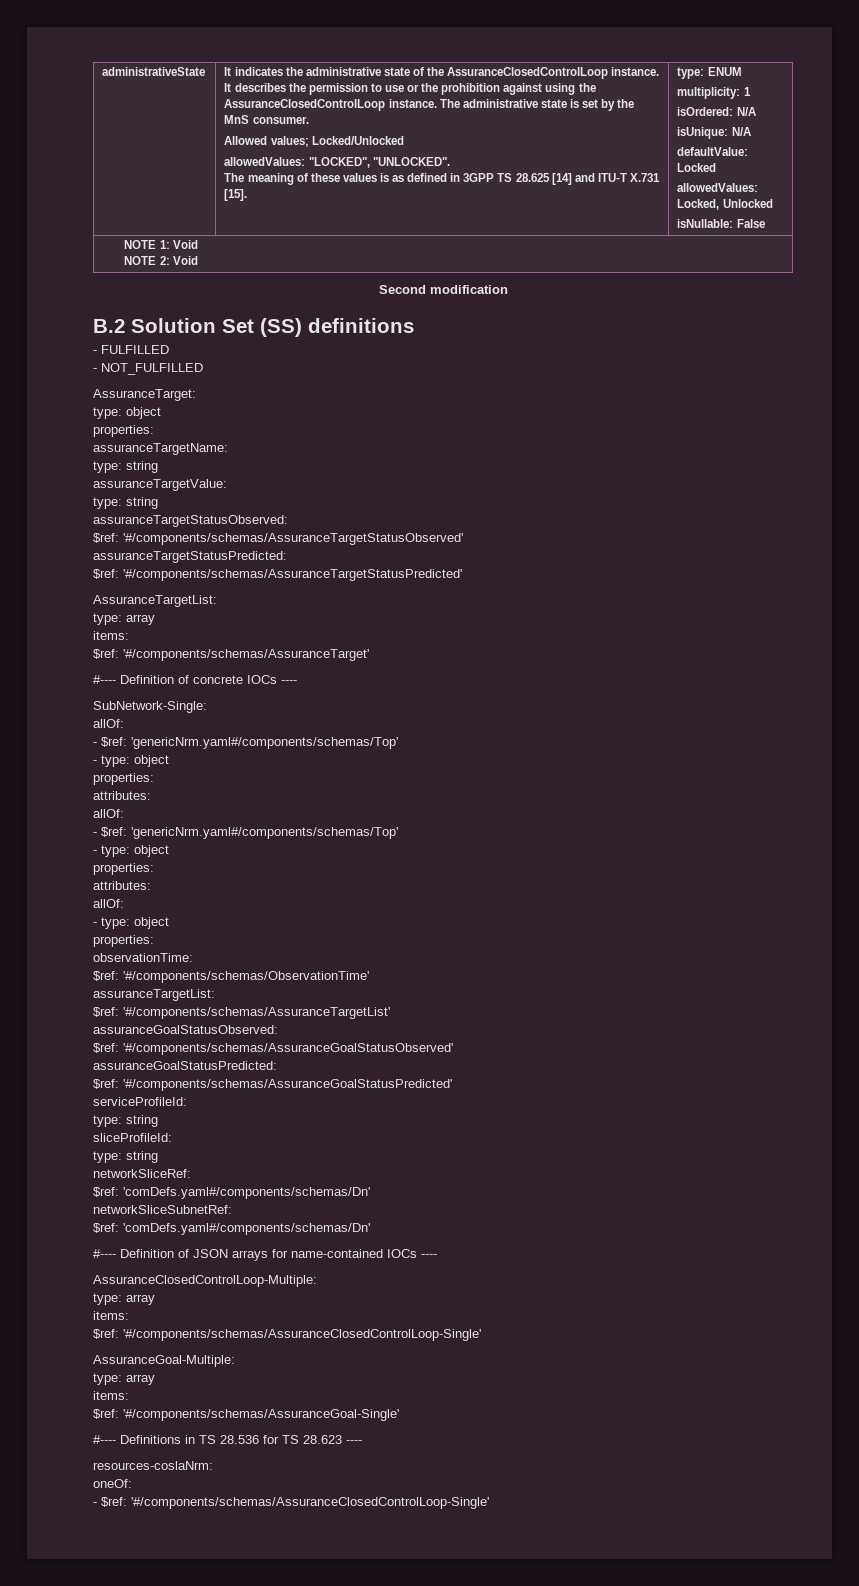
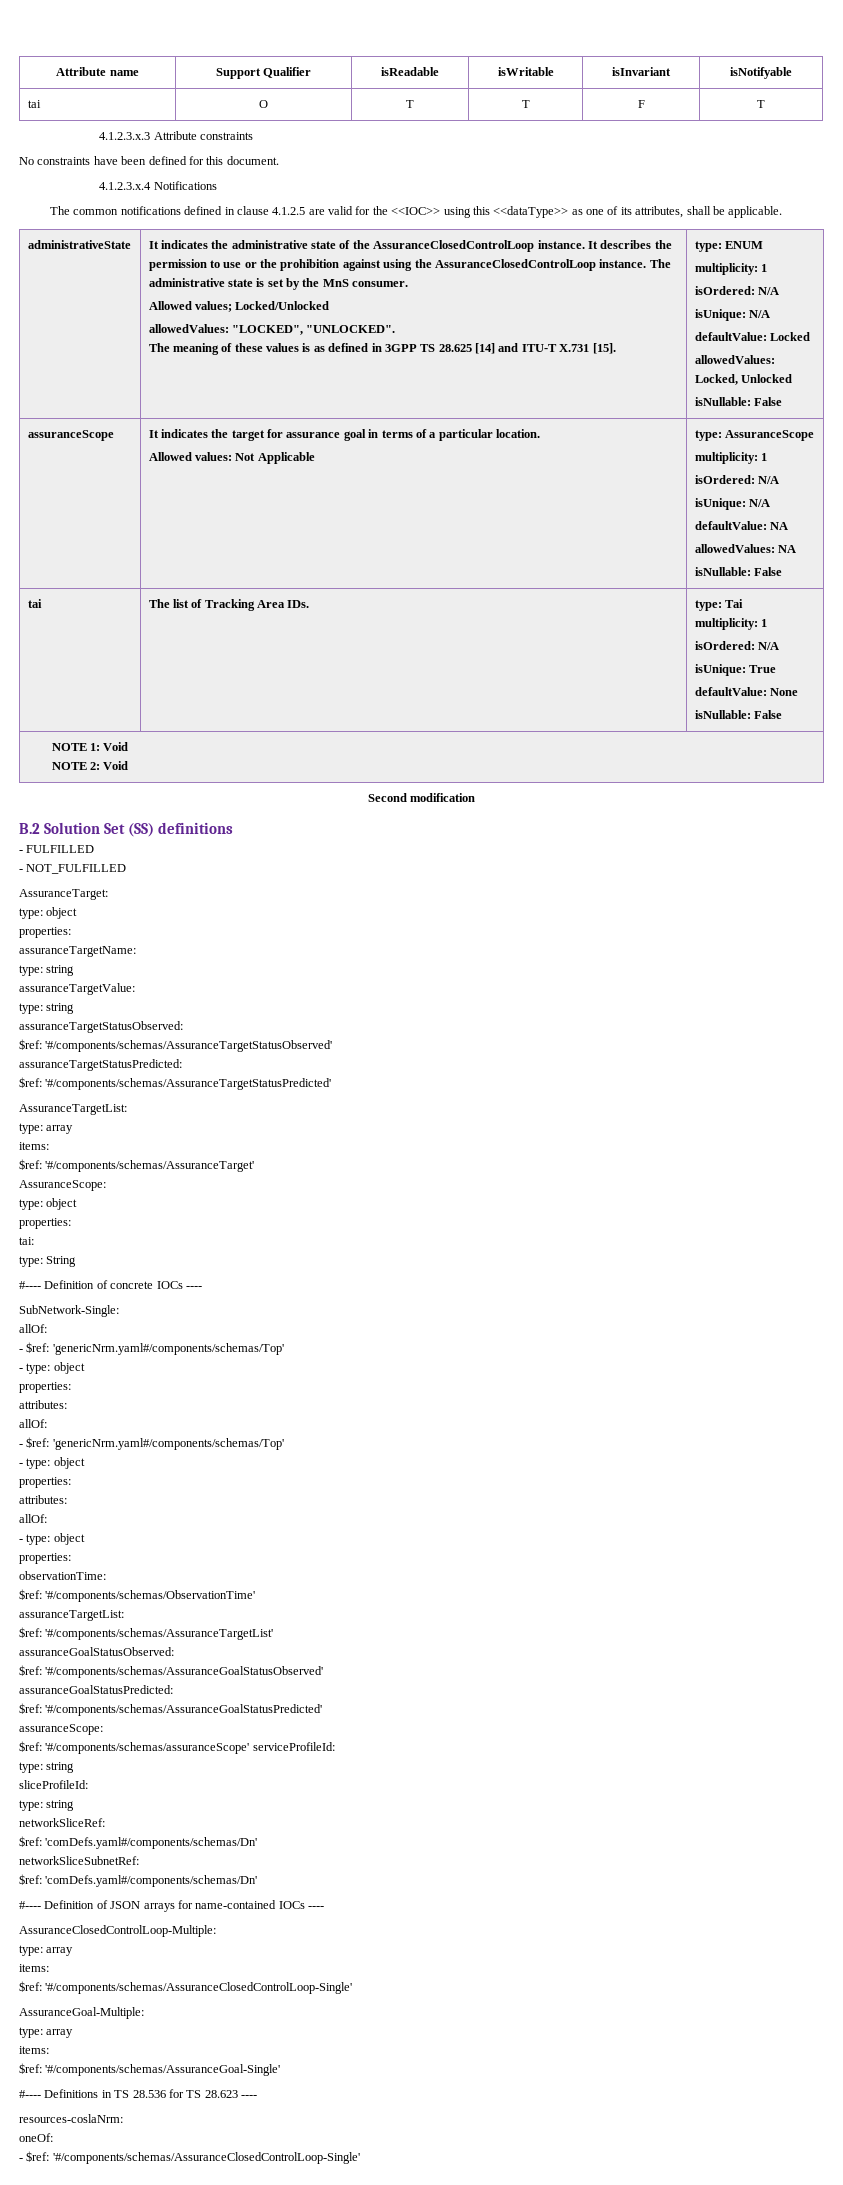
(102, 71) none -> [56,67,139,76] [215,67,312,79] [381,67,439,76] [497,67,554,76] [612,67,671,76] [730,67,792,79] [27,100,41,108] [259,100,268,108] [406,100,414,108] [521,100,530,108] [637,100,645,108] [757,100,765,108] [99,131,253,140] [19,156,279,165] [99,181,217,190] [50,206,783,218] Attribute name | Support Qualifier | isReadable | isWritable | isInvariant | isNotifyable // tai | O | T | T | F | T // 4.1.2.3.x.3 Attribute constraints // No constraints have been defined for this document. // 4.1.2.3.x.4 Notifications // The common notifications defined in clause 4.1.2.5 are valid for the <<IOC>> using this <<dataType>> as one of its attributes, shall be applicable. //
(765, 223) none -> [27,430,114,441] [148,429,541,441] [148,452,315,464] [694,430,814,441] [694,452,767,464] [694,475,779,484] [694,498,770,510] [694,521,788,530] [694,544,796,553] [694,567,782,576] [27,599,42,608] [148,599,310,611] [694,599,743,611] [694,618,767,630] [694,641,779,650] [694,664,776,676] [694,687,798,696] [694,710,782,719] // assuranceScope | It indicates the target for assurance goal in terms of a particular location. // Allowed values: Not Applicable | type: AssuranceScope // multiplicity: 1 // isOrdered: N/A // isUnique: N/A // defaultValue: NA // allowedValues: NA // isNullable: False // tai | The list of Tracking Area IDs. | type: Tai // multiplicity: 1 // isOrdered: N/A // isUnique: True // defaultValue: None // isNullable: False
(369, 655) none -> [19,1180,106,1191] [19,1198,78,1210] [19,1218,71,1229] [19,1237,34,1245] [19,1256,77,1267] // AssuranceScope: // type: object // properties: // tai: // type: String
(452, 1085) none -> [19,1724,103,1735] [19,1741,250,1754] assuranceScope: // $ref: '#/components/schemas/assuranceScope'

